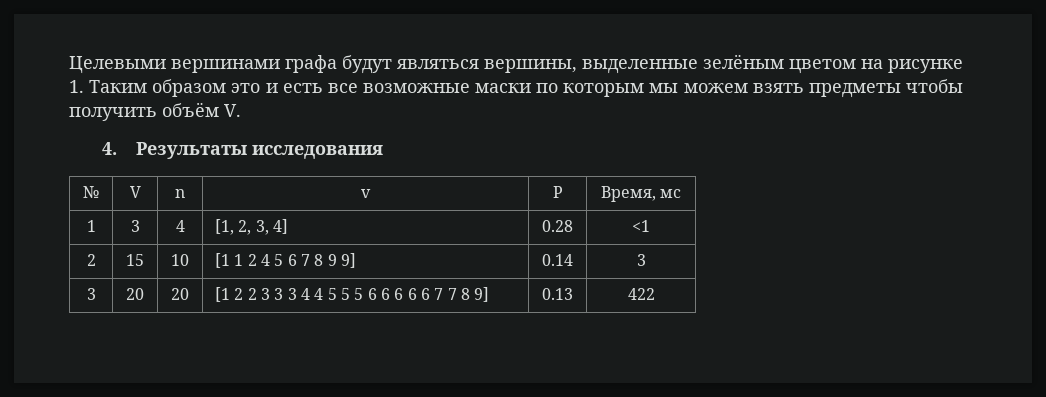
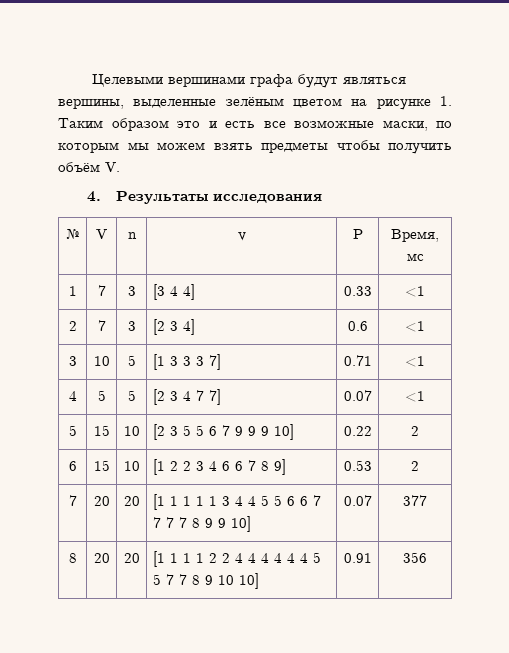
[475,83,532,93] маски -> [382,120,428,131] маски,
[130,220,140,232] [175,220,185,232] [215,219,289,235] [542,220,573,232] | 3 | 4 | [1, 2, 3, 4] | 0.28 -> [97,285,106,296] [127,286,136,296] [152,284,195,300] [343,286,372,296] | 7 | 3 | [3 4 4] | 0.33
[126,254,144,266] [171,254,189,266] [215,253,284,268] 15 | 10 | [1 1 2 4 5 -> [97,320,106,331] [127,321,136,331] [152,319,195,335] [347,321,368,331] [405,321,425,332] [68,356,77,366] [93,356,110,366] [127,355,136,366] [152,354,221,370] [343,355,372,366] [405,356,425,367] [68,391,77,401] [97,390,106,401] [127,390,136,401] [152,389,221,405] [343,390,372,401] [405,391,425,402] [68,425,77,436] [93,425,110,436] [123,426,140,436] [152,424,294,440] [343,426,372,436] [411,426,419,436] [68,461,77,471] [93,460,110,471] [123,461,140,471] [152,459,230,475] 7 | 3 | [2 3 4] | 0.6 | <1 // 3 | 10 | 5 | [1 3 3 3 7] | 0.71 | <1 // 4 | 5 | 5 | [2 3 4 7 7] | 0.07 | <1 // 5 | 15 | 10 | [2 3 5 5 6 7 9 9 9 10] | 0.22 | 2 // 6 | 15 | 10 | [1 2 2 3 4 6
[327,253,356,268] [542,254,573,266] [636,254,646,266] [86,288,96,300] [126,288,144,300] [171,288,189,300] [215,287,284,302] 9 9] | 0.14 | 3 // 3 | 20 | 20 | [1 2 2 3 3 -> [273,459,286,475] [343,460,372,471] [411,461,419,471] [68,495,77,506] [93,496,110,506] [123,496,140,506] [152,494,217,510] 9] | 0.53 | 2 // 7 | 20 | 20 | [1 1 1 1 1
[354,287,490,302] [542,288,573,300] [627,288,655,300] 5 6 6 6 6 6 7 7 8 9] | 0.13 | 422 -> [286,495,321,506] [152,516,251,532] [343,495,372,506] [403,495,427,506] [68,553,77,563] [93,553,110,563] [123,553,140,563] [152,551,321,567] [152,573,259,589] [343,553,372,563] [403,552,427,563] 6 6 7 7 7 7 8 9 9 10] | 0.07 | 377 // 8 | 20 | 20 | [1 1 1 1 2 2 4 4 4 4 4 4 5 5 7 7 8 9 10 10] | 0.91 | 356

